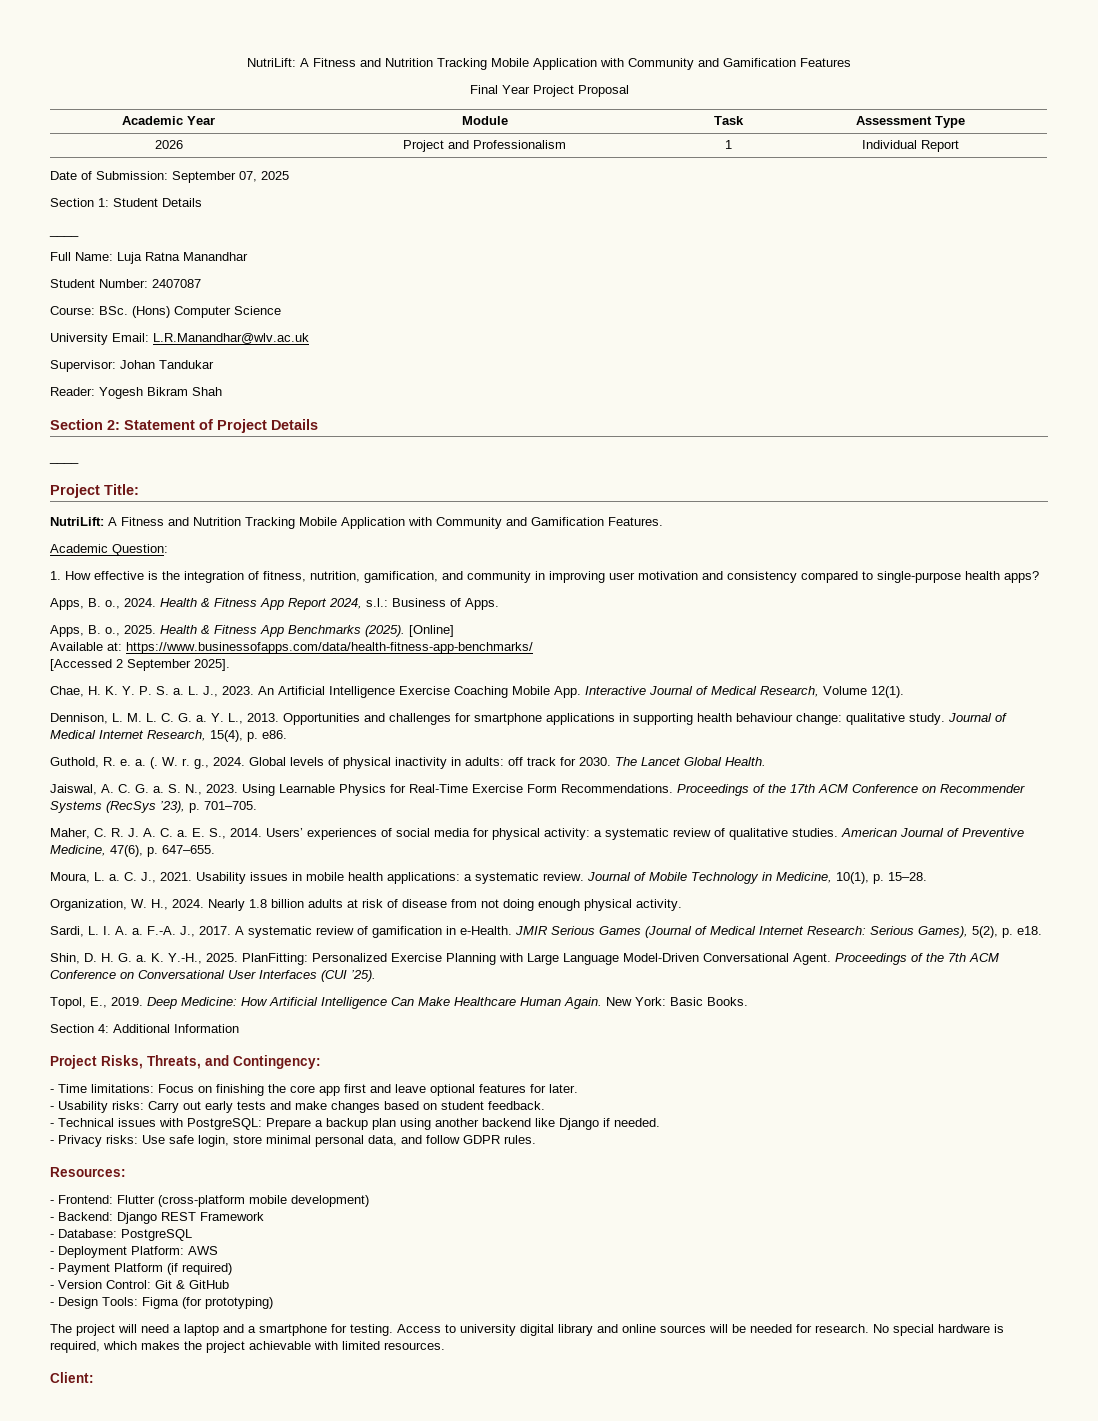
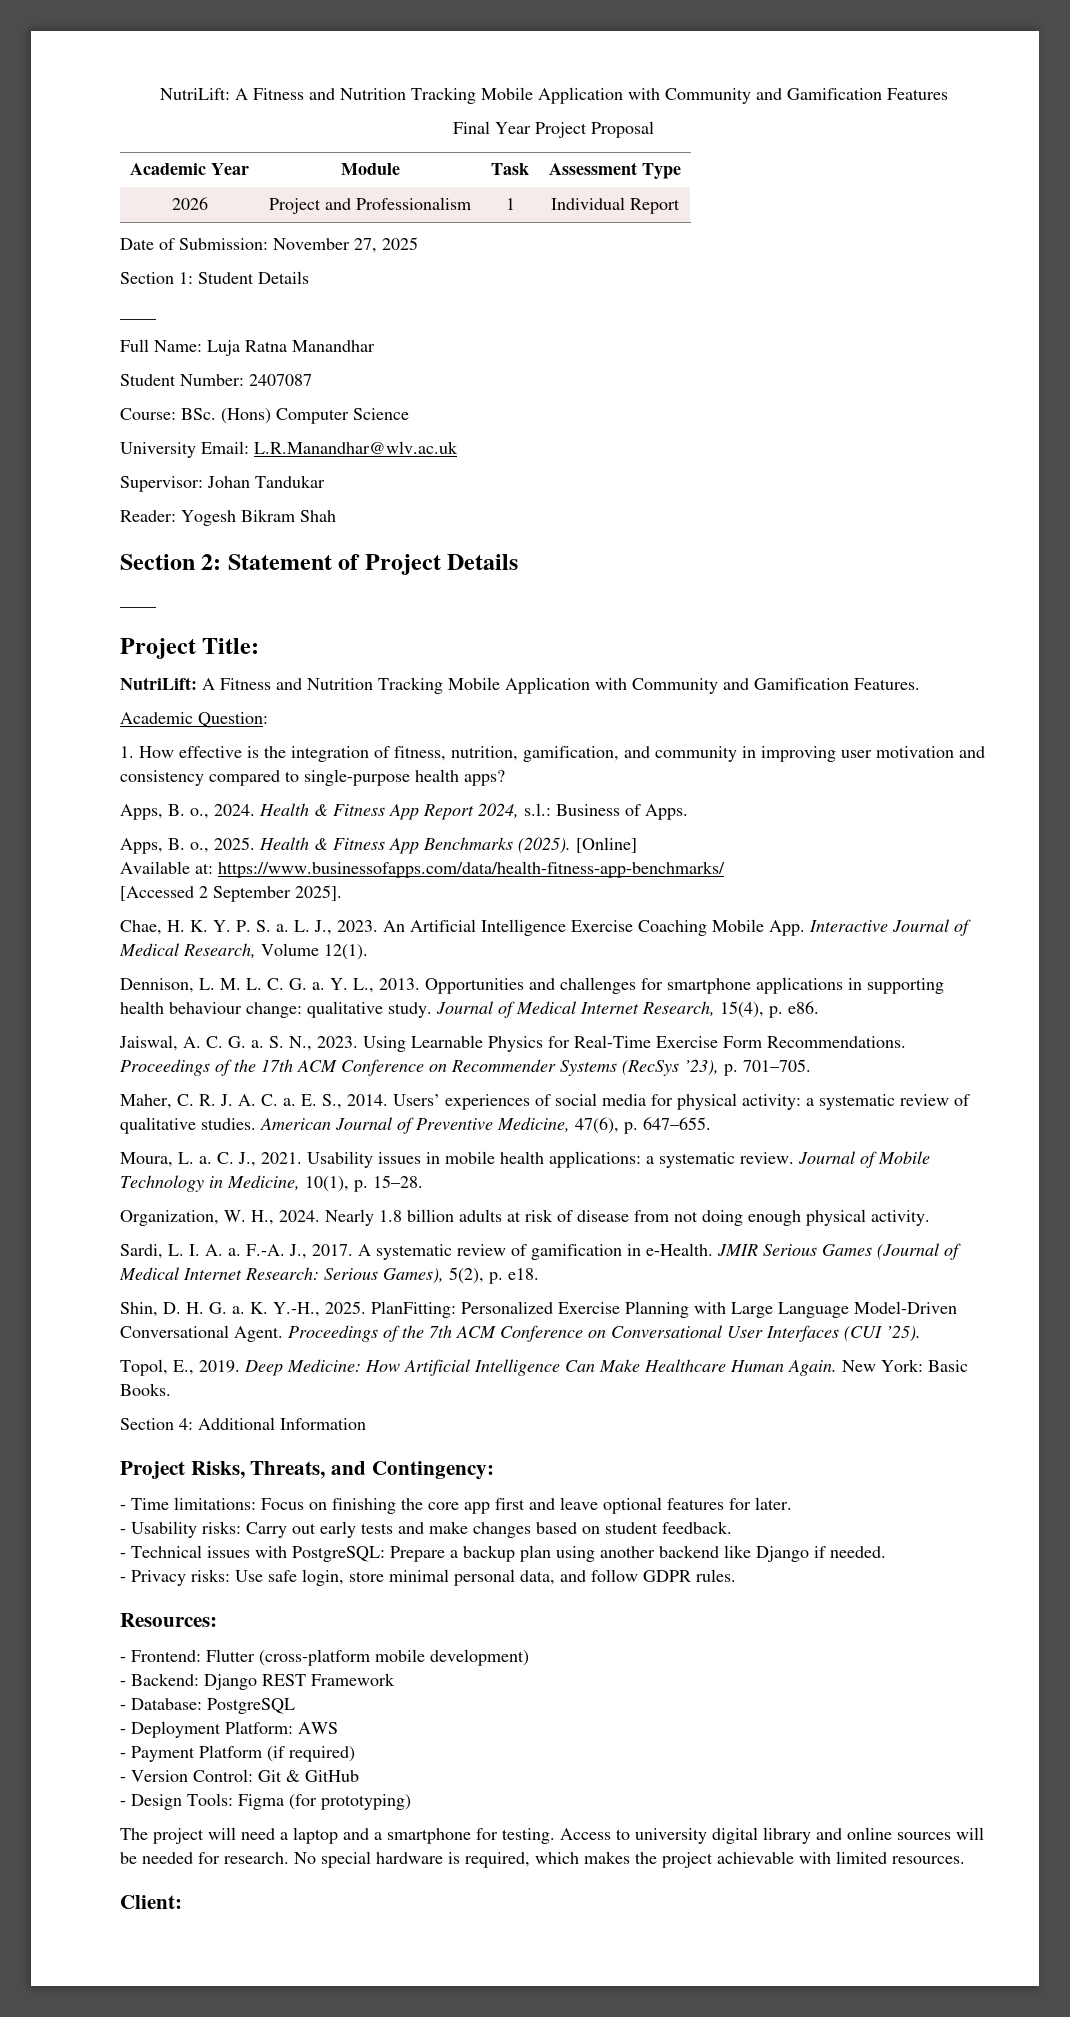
[172,171,257,183] September 07, -> [273,238,377,253] November 27,
[50,757,766,769] // Guthold, R. e. a. (. W. r. g., 2024. Global levels of physical inactivity in adults: off track for 2030. The Lancet Global Health. -> (819, 1007) none

